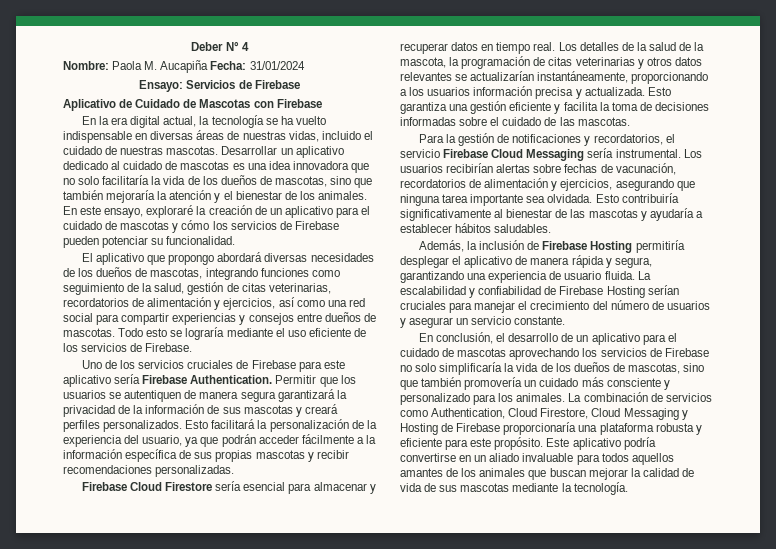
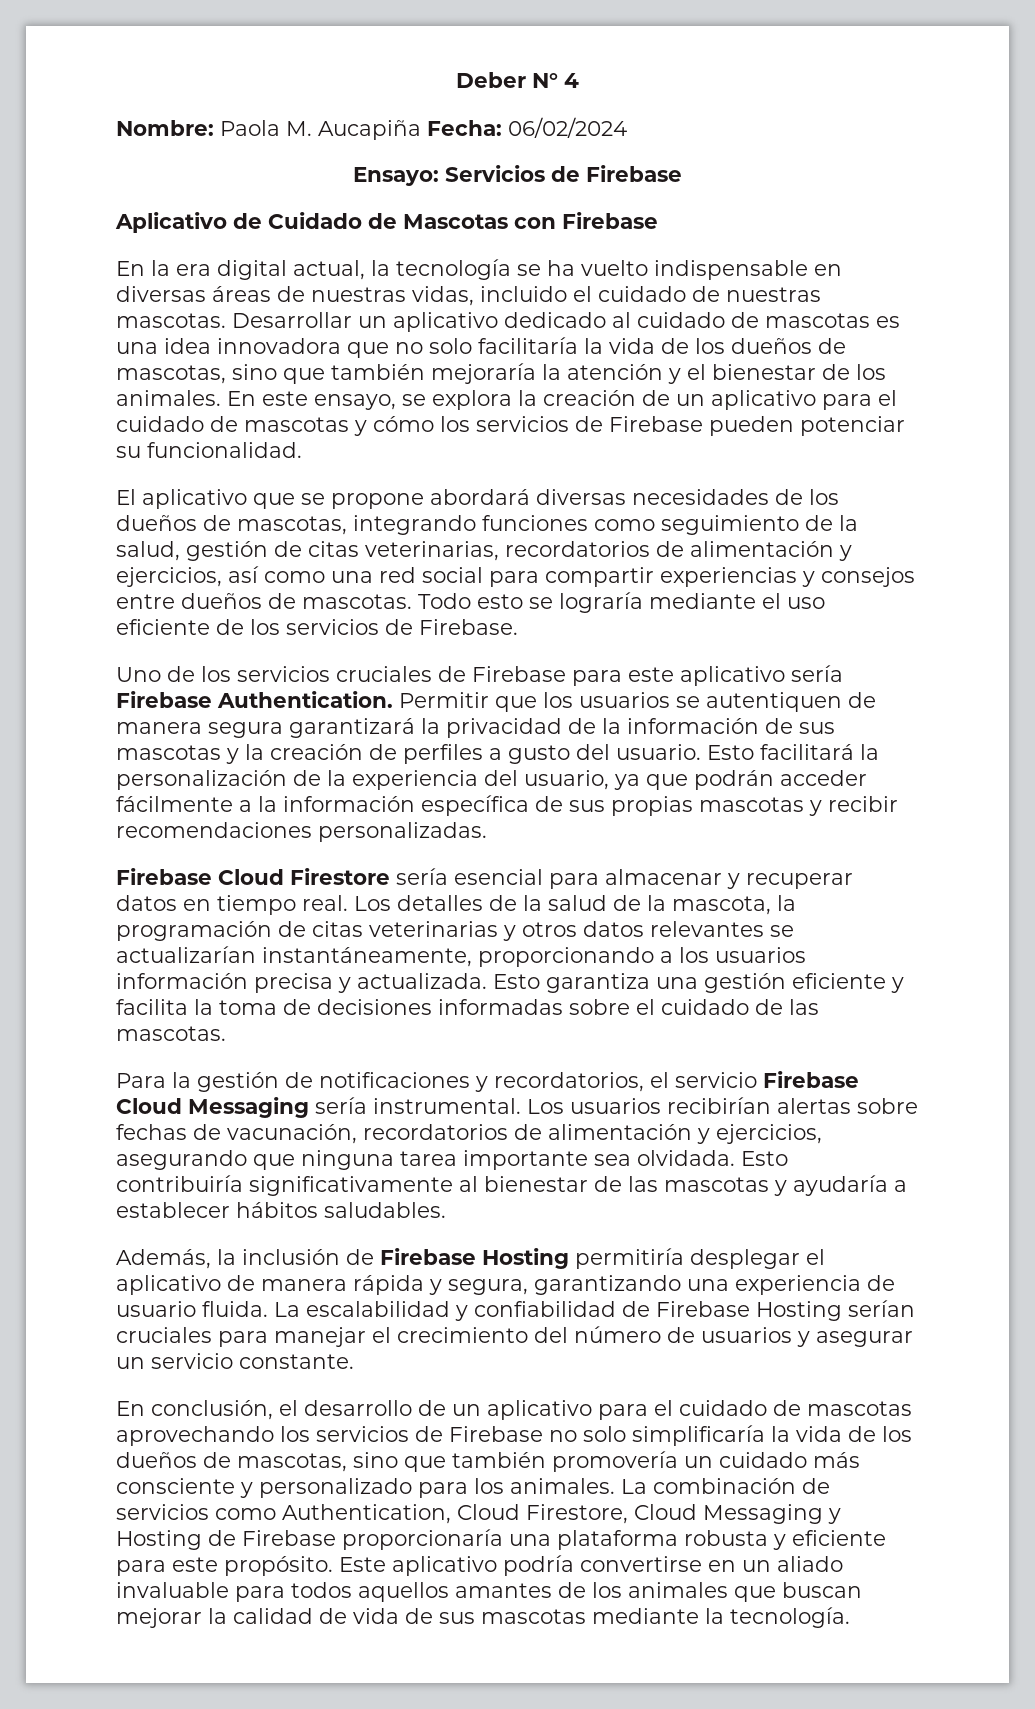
[249,61,305,70] 31/01/2024 -> [508,117,627,138] 06/02/2024
[146,205,194,218] exploraré -> [402,390,512,410] se explora
[168,254,215,265] propongo -> [301,493,424,509] se propone
[304,404,338,414] [63,420,183,432] creará perfiles personalizados. -> [245,744,701,764] la creación de perfiles a gusto del usuario.

